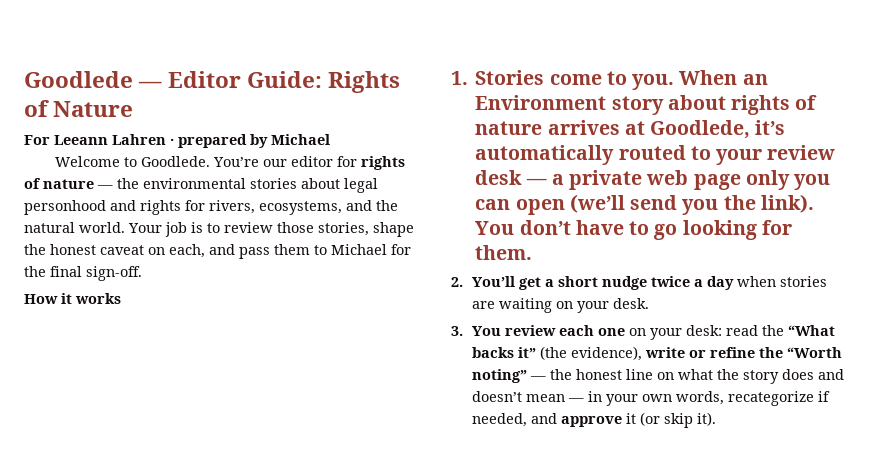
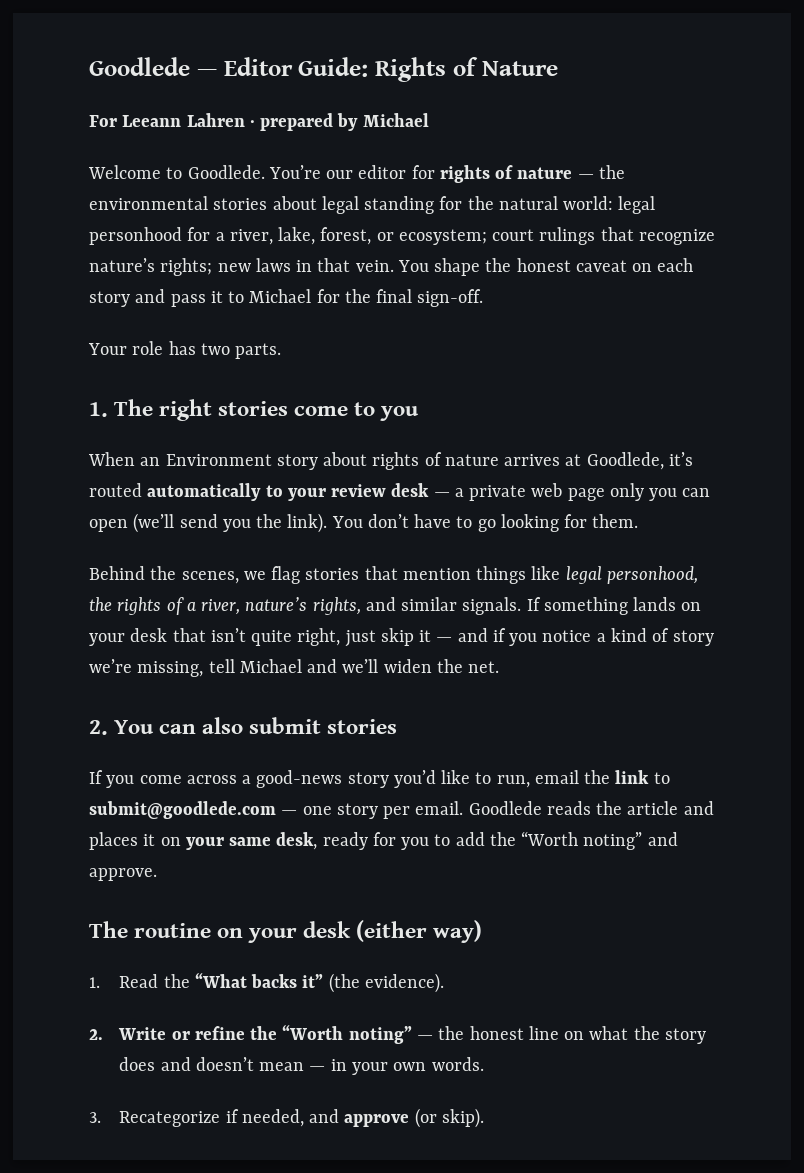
[24,200,398,215] [24,222,369,237] personhood and rights for rivers, ecosystems, and the natural world. Your job is to review those stories, -> [364,196,656,214] [89,227,715,245] [89,258,429,276] standing for the natural world: legal personhood for a river, lake, forest, or ecosystem; court rulings that recognize nature’s rights; new laws in that vein. You
[169,244,205,258] each, -> [657,258,694,272] [89,291,130,307] each story
[274,244,310,255] them -> [210,291,223,303] it
[24,293,121,304] [451,70,545,85] How it works // 1. Stories -> [88,341,282,359] [89,399,289,421] Your role has two parts. // 1. The right stories
[632,74,675,90] you. -> [380,406,420,421] you //
[475,145,686,165] automatically routed -> [89,483,262,501] routed automatically
[451,276,828,290] [472,298,650,313] [451,325,759,340] 2. You’ll get a short nudge twice a day when stories are waiting on your desk. // 3. You review each one on your desk: read -> [89,566,698,584] [89,597,702,615] [89,628,714,647] [89,659,500,677] [89,717,398,735] [89,770,670,788] [89,801,714,819] [89,831,678,850] [89,868,157,881] [89,920,483,943] [89,974,159,988] Behind the scenes, we flag stories that mention things like legal personhood, the rights of a river, nature’s rights, and similar signals. If something lands on your desk that isn’t quite right, just skip it — and if you notice a kind of story we’re missing, tell Michael and we’ll widen the net. // 2. You can also submit stories // If you come across a good-news story you’d like to run, email the link to submit@goodlede.com — one story per email. Goodlede reads the article and places it on your same desk, ready for you to add the “Worth noting” and approve. // The routine on your desk (either way) // 1. Read
[571,346,686,361] evidence), write -> [365,973,445,993] [89,1027,167,1040] evidence). // 2. Write
[676,391,815,406] words, recategorize -> [431,1057,484,1071] [89,1111,221,1127] words. // 3. Recategorize
[626,412,717,428] it (or skip it). -> [414,1108,485,1128] (or skip).

